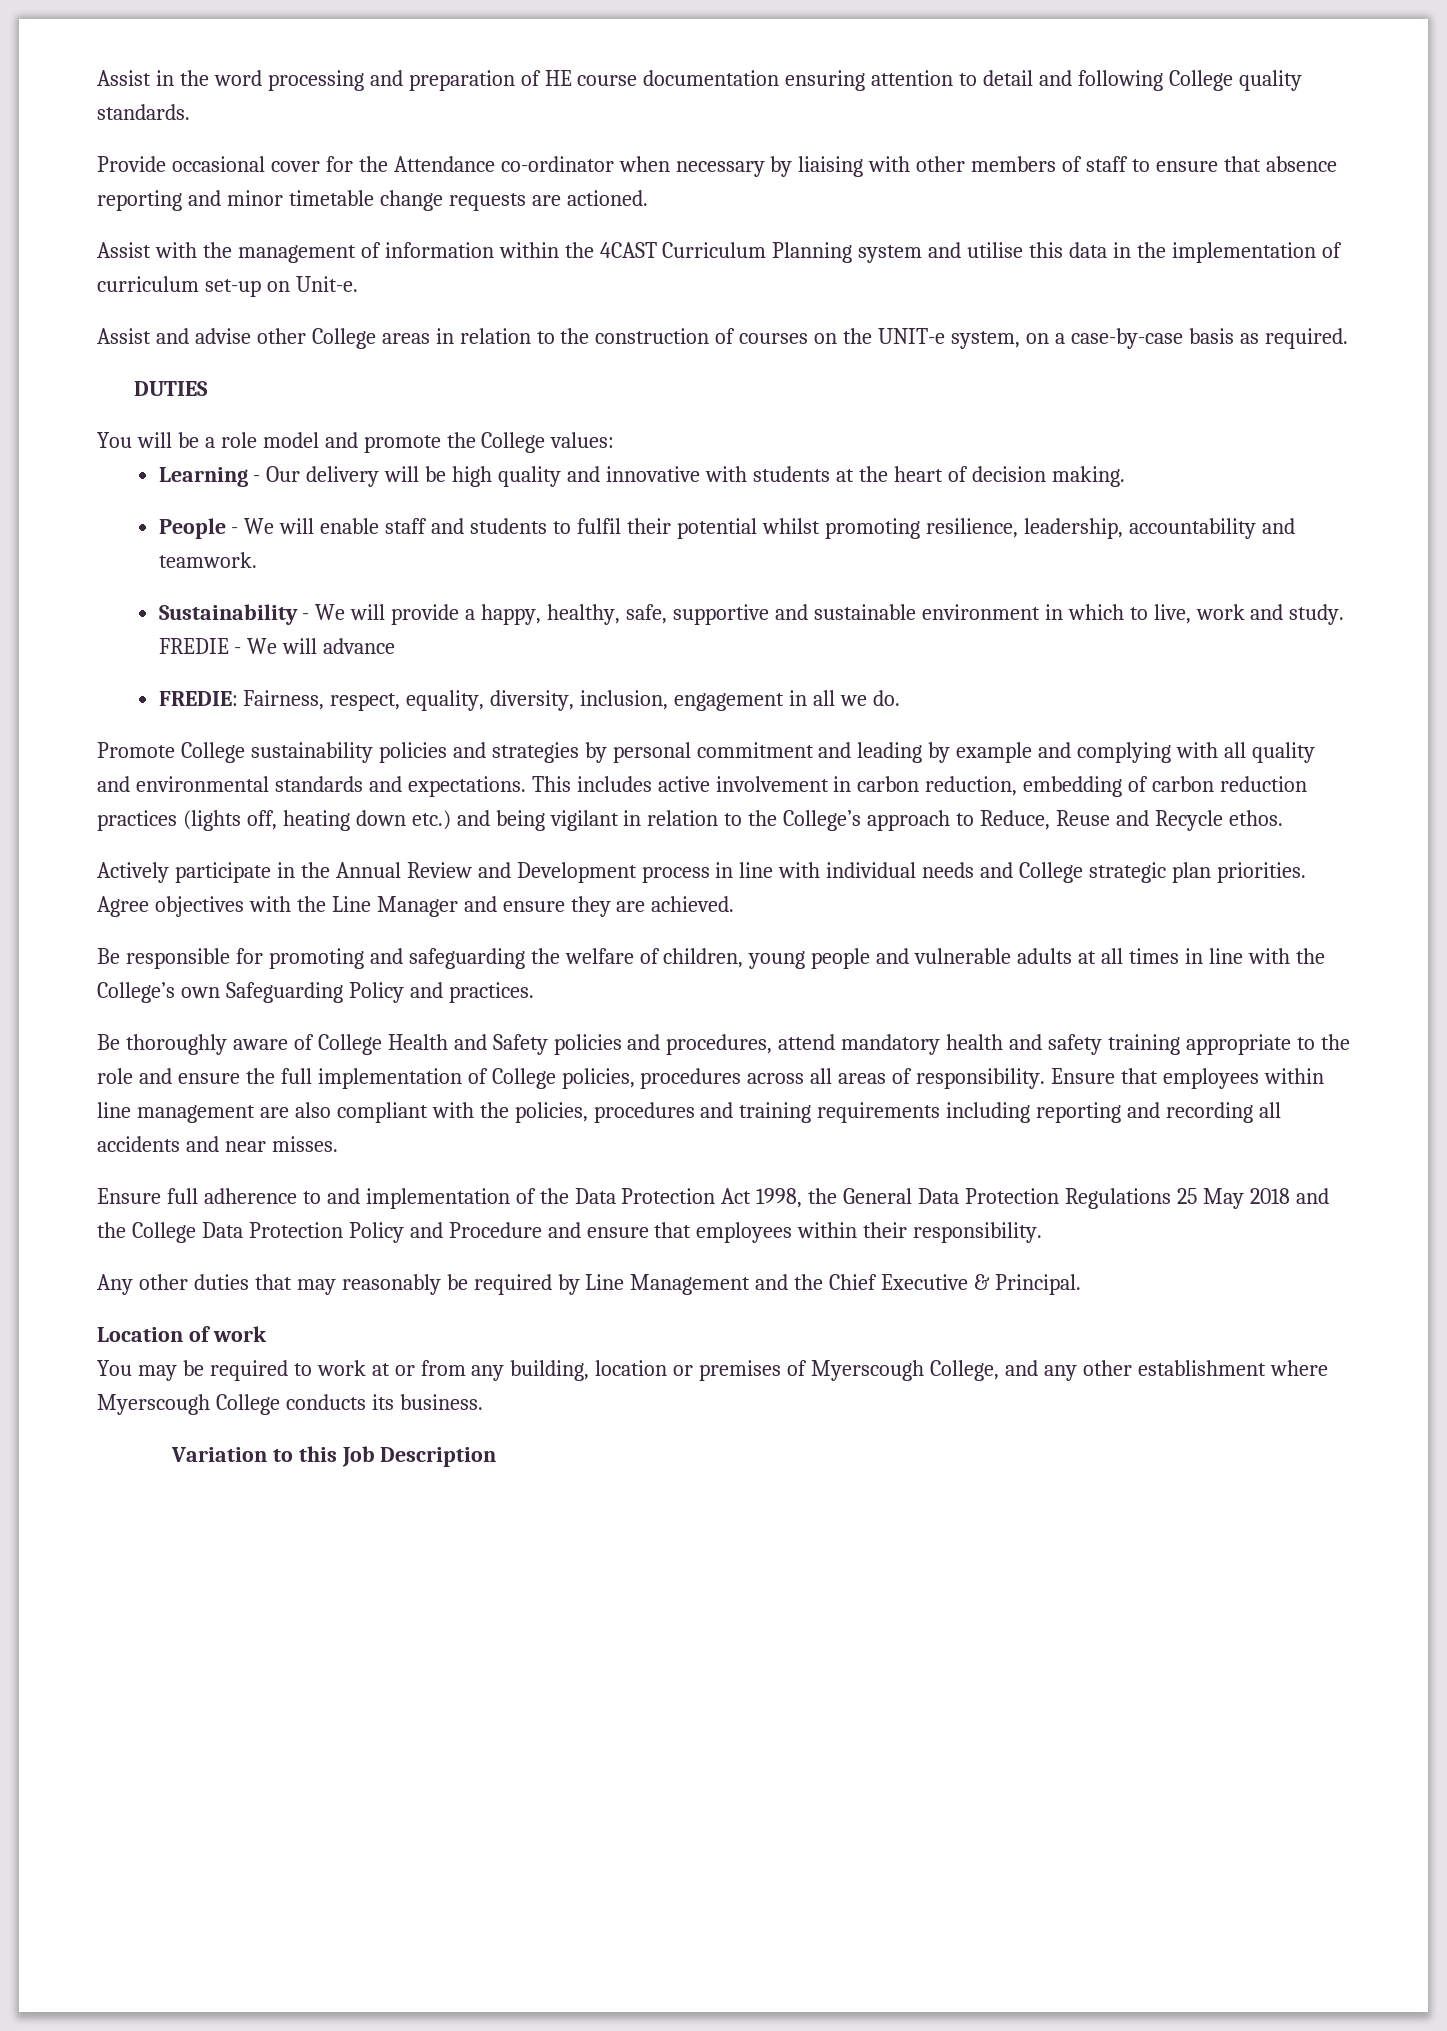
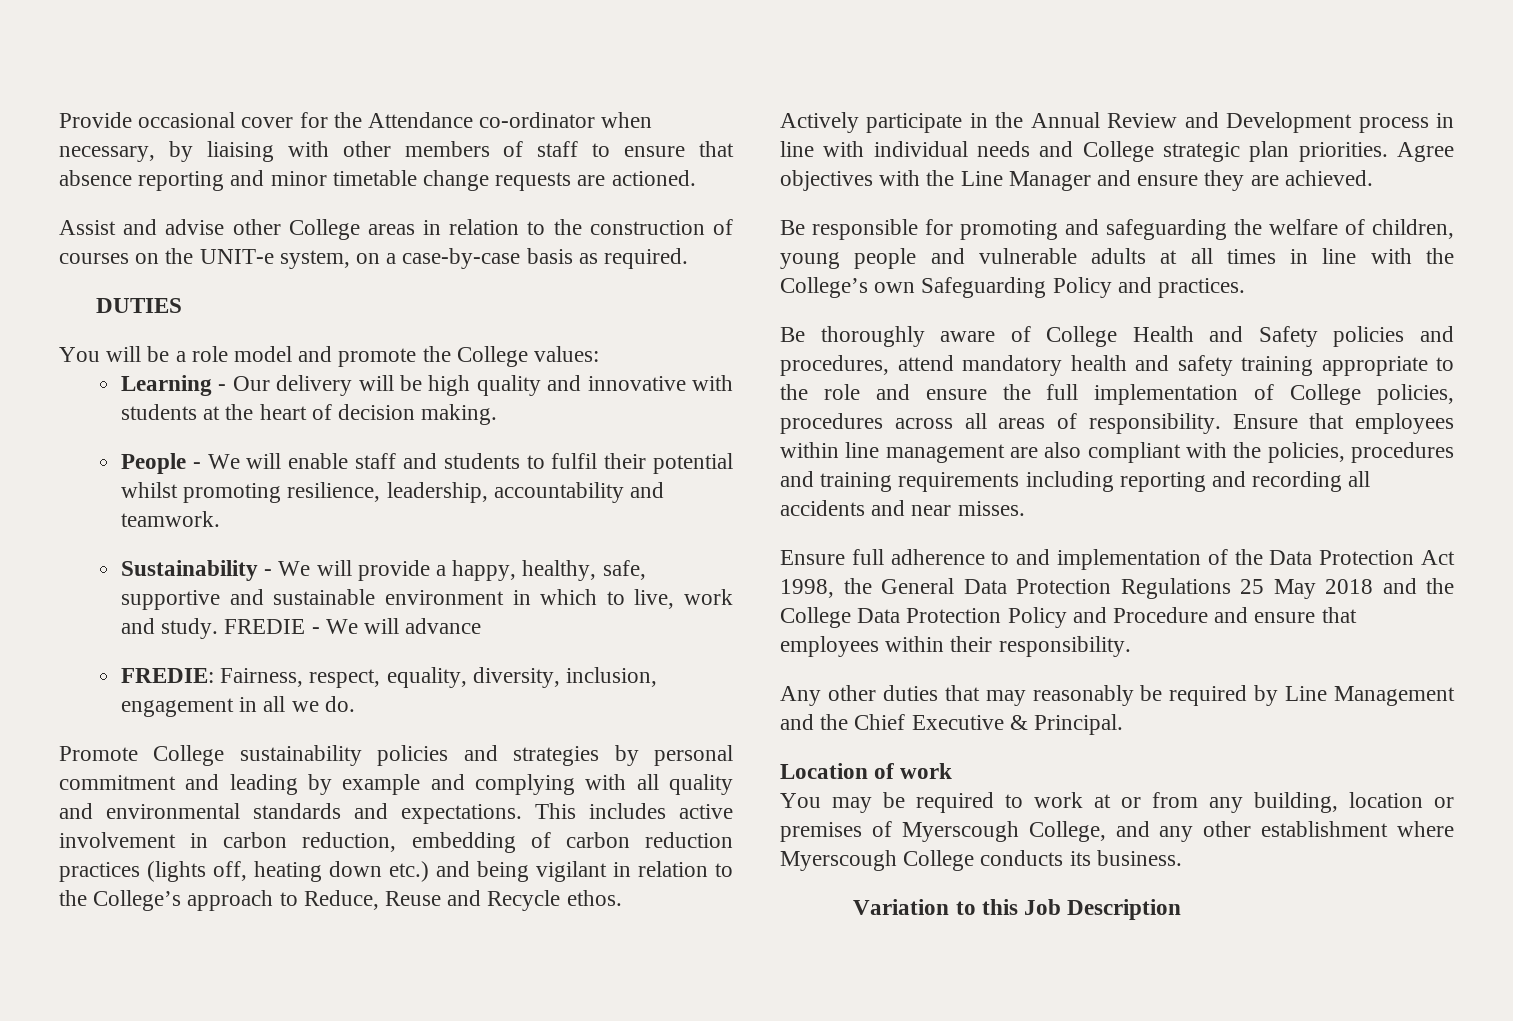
[97,70,1302,91] [97,104,190,120] Assist in the word processing and preparation of HE course documentation ensuring attention to detail and following College quality standards. // -> (59, 120) none
[675,161,765,177] necessary -> [59,146,155,162] necessary,
[97,242,1342,263] [97,276,358,297] // Assist with the management of information within the 4CAST Curriculum Planning system and utilise this data in the implementation of curriculum set-up on Unit-e. -> (696, 178) none

